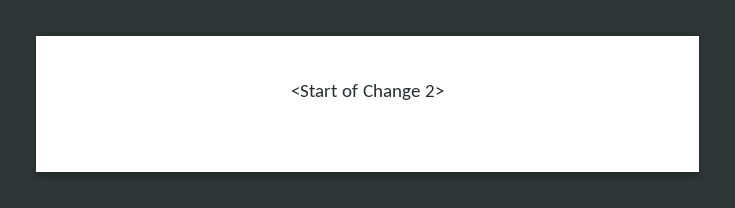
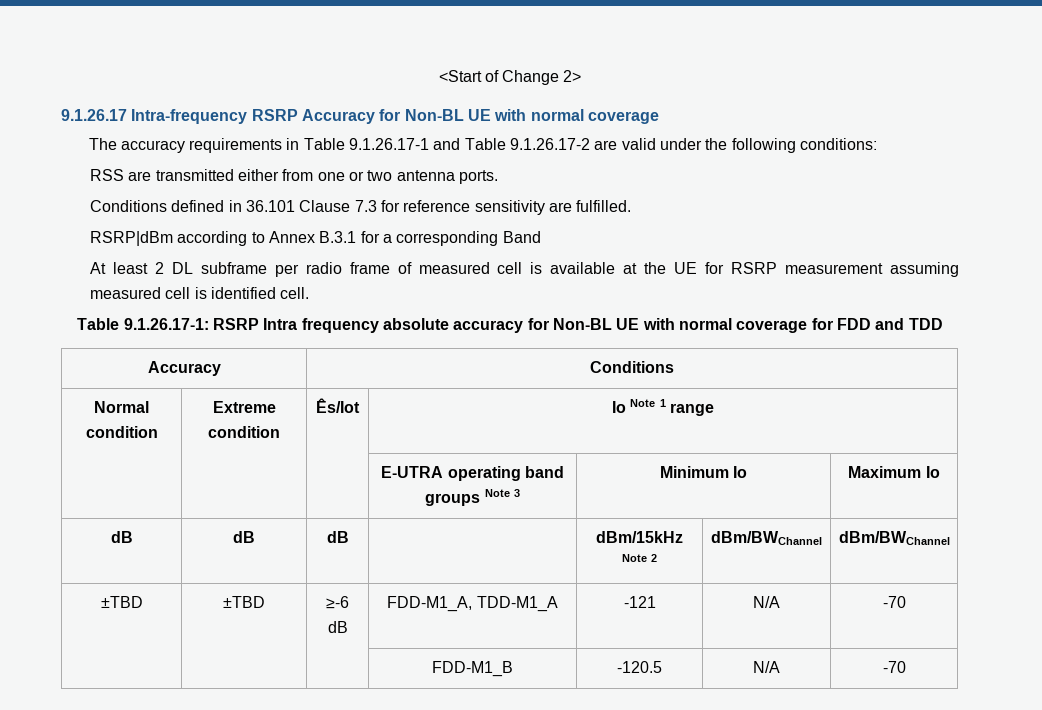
(444, 91) none -> [61,109,659,124] [88,138,877,153] [90,169,498,184] [90,200,632,215] [90,231,541,246] [90,262,960,277] [90,287,310,299] [77,318,943,333] [147,361,221,376] [590,361,674,373] [94,401,149,413] [85,426,158,438] [212,401,276,413] [208,426,280,438] [316,398,360,413] [612,399,714,416] [381,466,564,481] [425,489,520,506] [659,466,748,478] [848,466,940,478] [110,531,133,543] [233,531,255,543] [326,531,349,543] [596,531,683,543] [621,554,658,562] [711,531,822,545] [838,531,950,545] [100,596,143,608] [223,596,265,608] [326,596,349,609] [327,621,348,633] [387,596,558,612] [623,596,656,608] [753,596,780,608] [882,596,906,608] [431,661,513,677] [617,661,662,673] [753,661,780,673] [882,661,906,673] // 9.1.26.17 Intra-frequency RSRP Accuracy for Non-BL UE with normal coverage // The accuracy requirements in Table 9.1.26.17-1 and Table 9.1.26.17-2 are valid under the following conditions: // RSS are transmitted either from one or two antenna ports. // Conditions defined in 36.101 Clause 7.3 for reference sensitivity are fulfilled. // RSRP|dBm according to Annex B.3.1 for a corresponding Band // At least 2 DL subframe per radio frame of measured cell is available at the UE for RSRP measurement assuming measured cell is identified cell. // Table 9.1.26.17-1: RSRP Intra frequency absolute accuracy for Non-BL UE with normal coverage for FDD and TDD // Accuracy | Conditions // Normal condition | Extreme condition | Ês/Iot | Io Note 1 range // | | | E-UTRA operating band groups Note 3 | Minimum Io | Maximum Io // dB | dB | dB | | dBm/15kHz Note 2 | dBm/BWChannel | dBm/BWChannel // ±TBD | ±TBD | ≥-6 dB | FDD-M1_A, TDD-M1_A | -121 | N/A | -70 // | | | FDD-M1_B | -120.5 | N/A | -70

